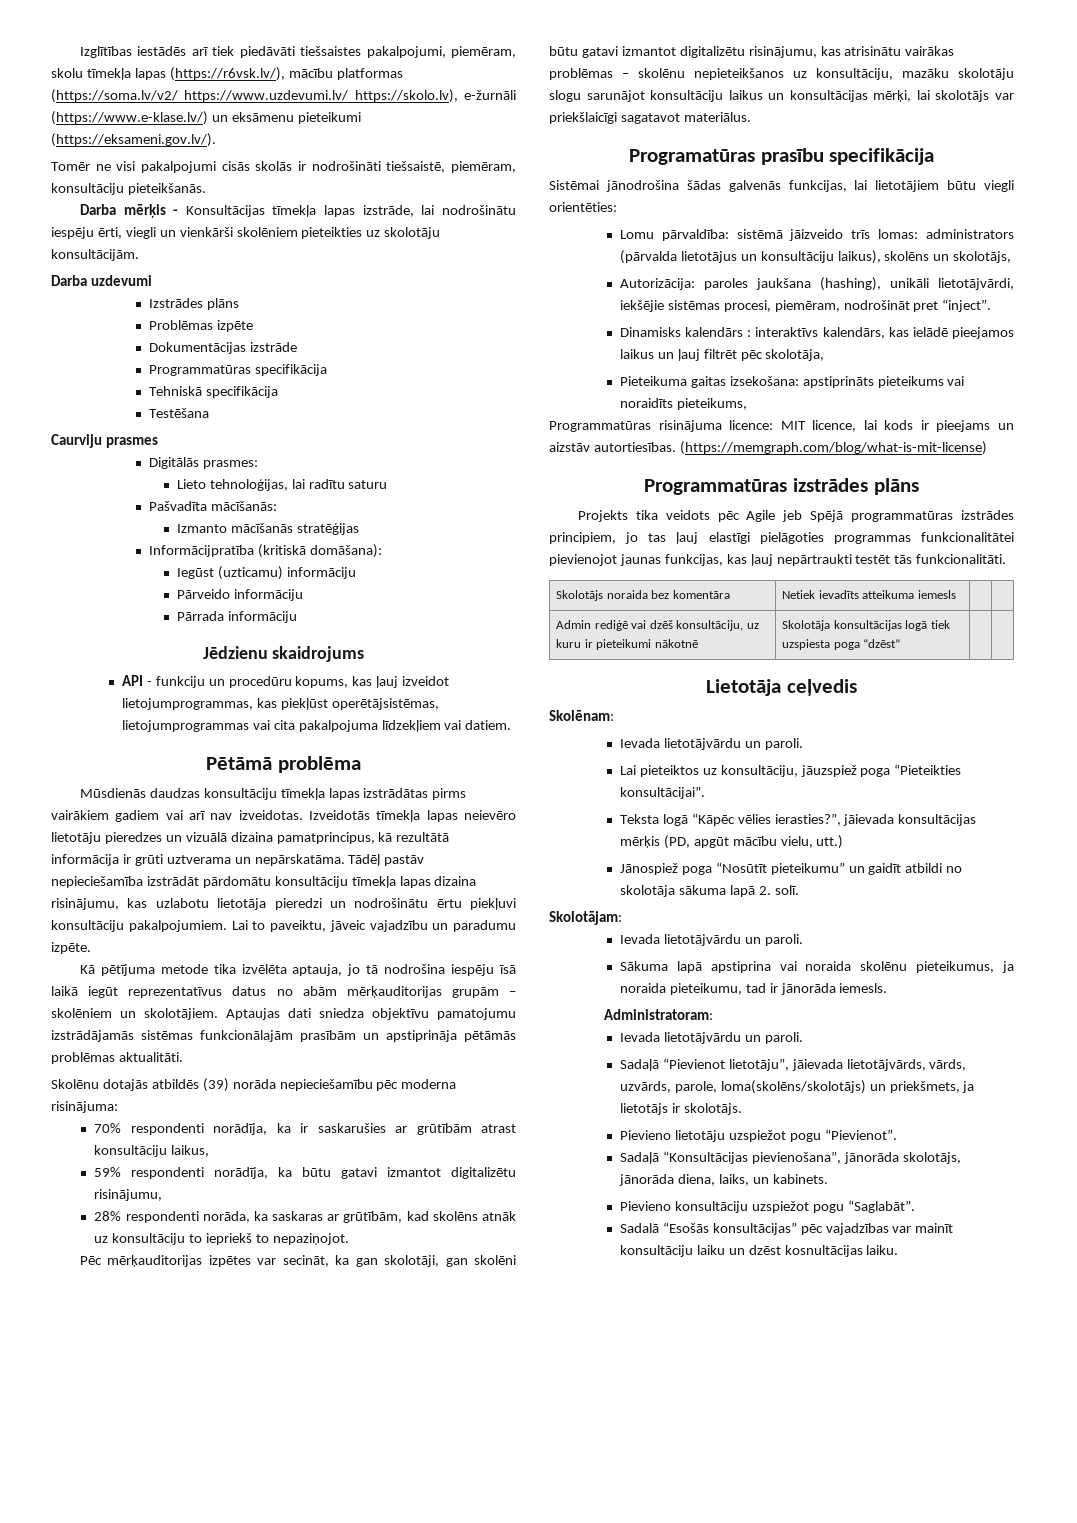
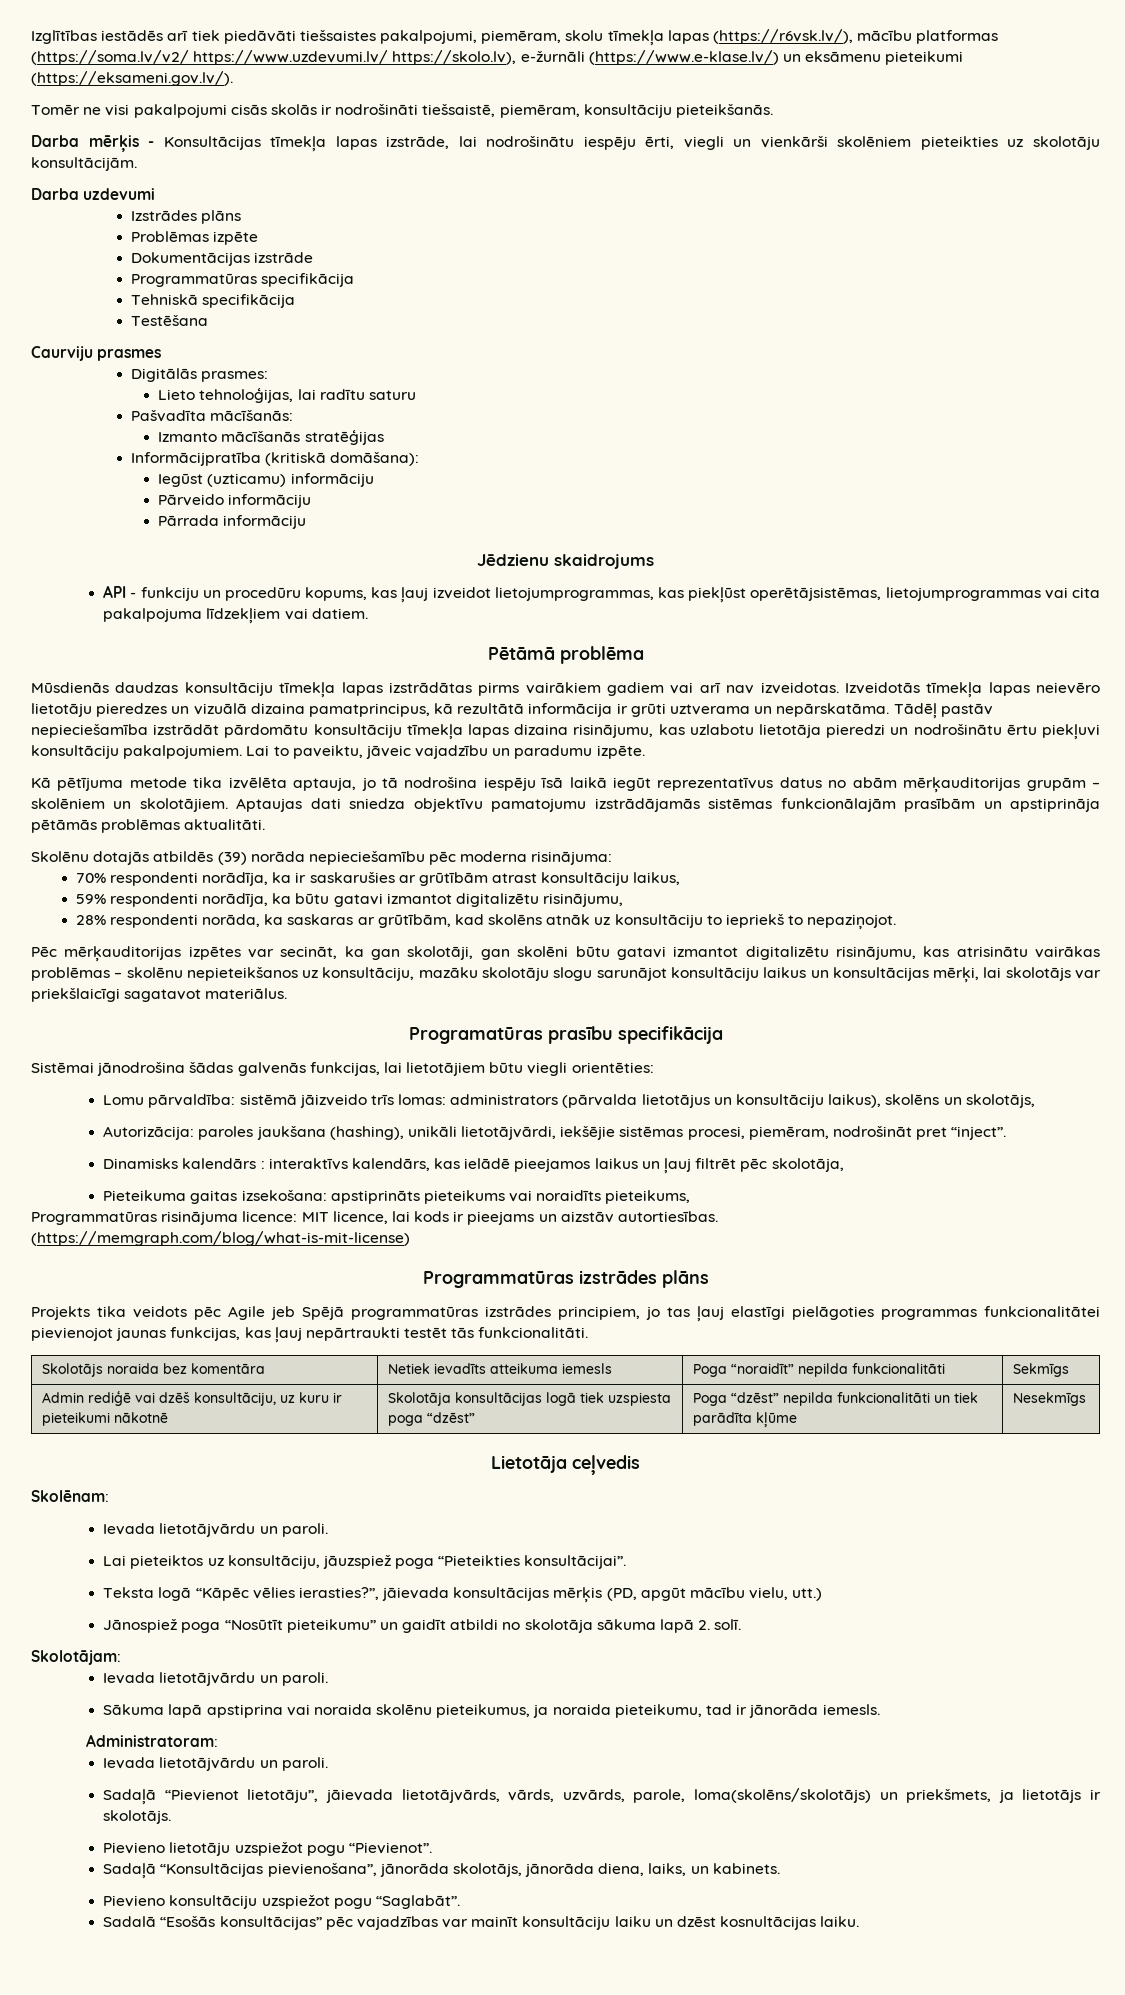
(956, 594) | -> [693,1363,946,1377] [1013,1363,1070,1377] Poga “noraidīt” nepilda funkcionalitāti | Sekmīgs
(901, 643) | -> [693,1392,979,1406] [693,1412,798,1428] [1013,1392,1087,1406] Poga “dzēst” nepilda funkcionalitāti un tiek parādīta kļūme | Nesekmīgs

